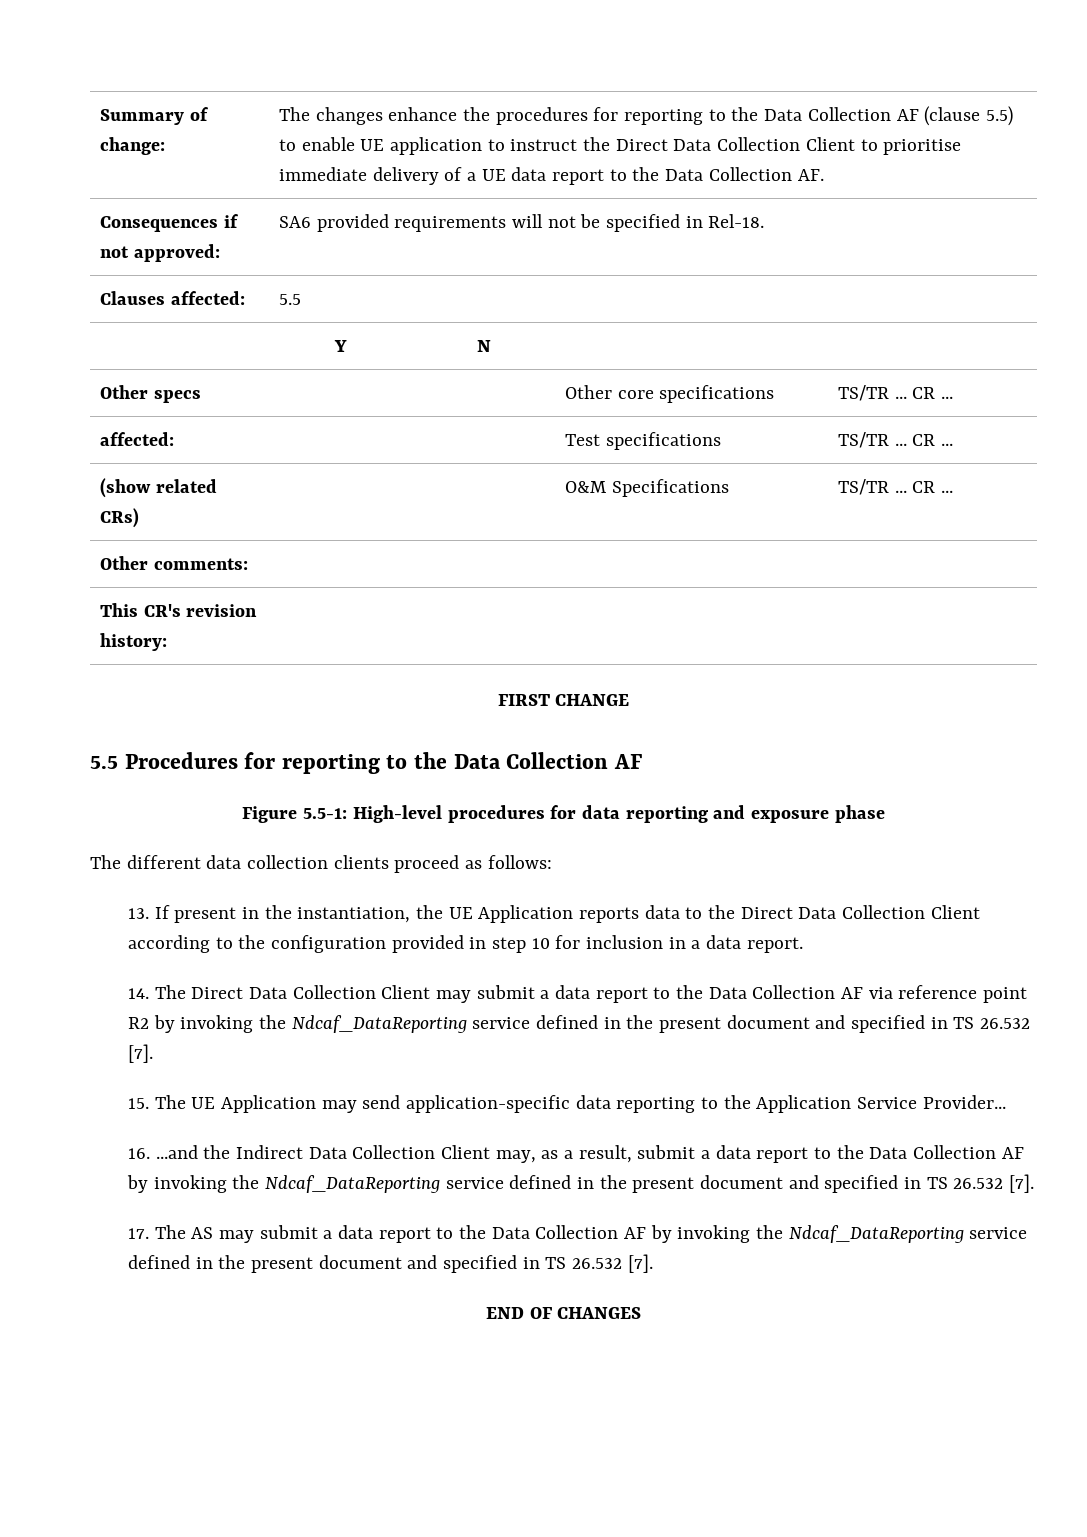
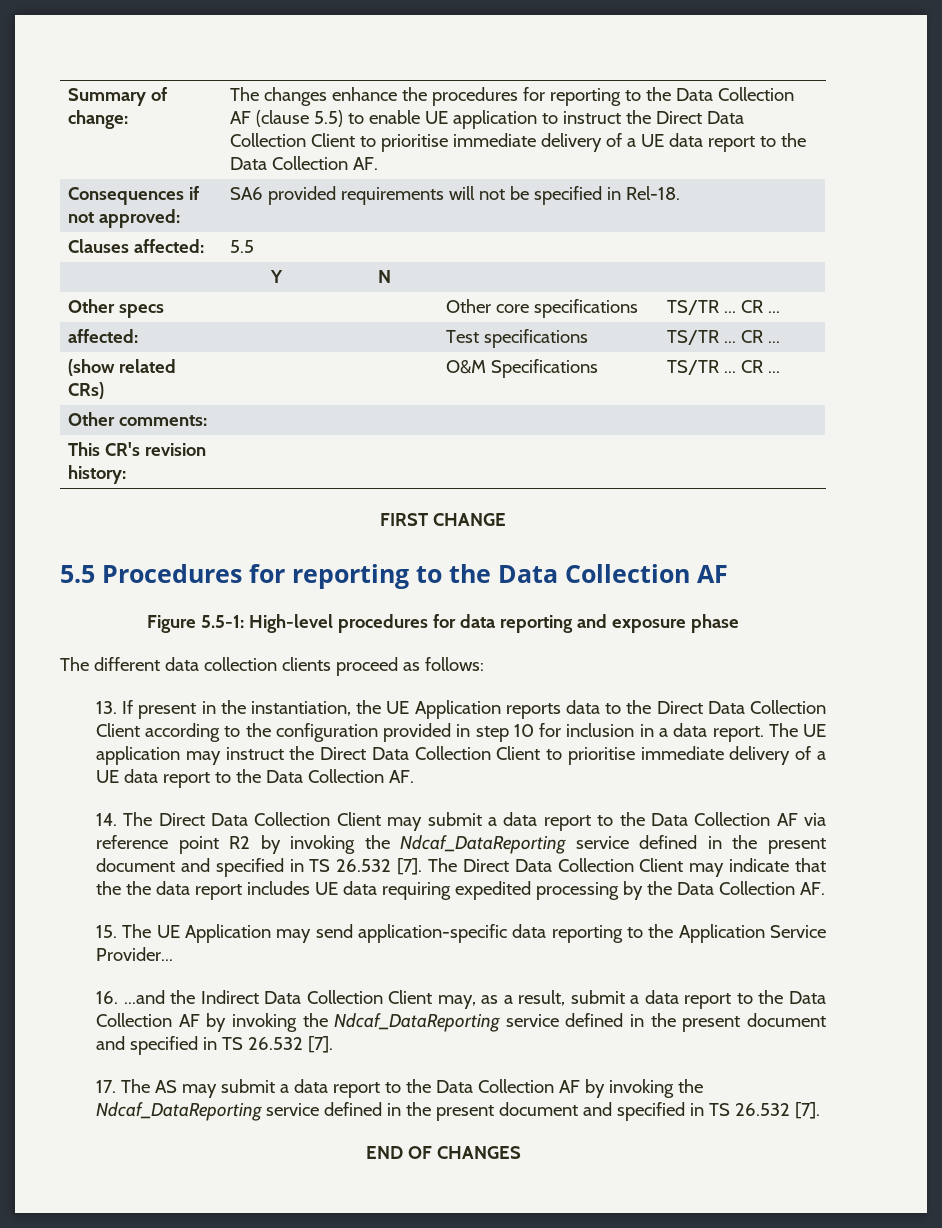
(803, 945) none -> [768,723,826,737] [95,746,826,765] [95,769,414,788] The UE application may instruct the Direct Data Collection Client to prioritise immediate delivery of a UE data report to the Data Collection AF.
(154, 1053) none -> [427,858,826,877] [95,881,825,900] The Direct Data Collection Client may indicate that the the data report includes UE data requiring expedited processing by the Data Collection AF.

